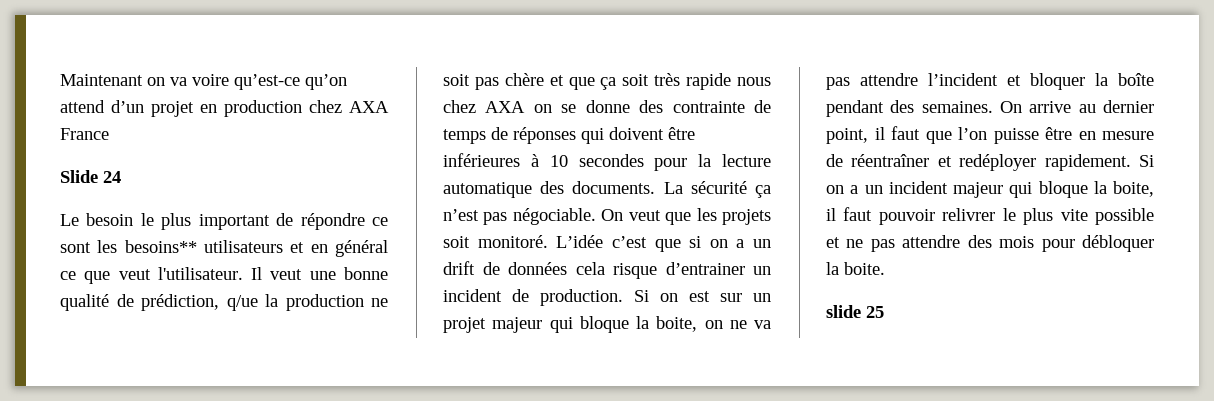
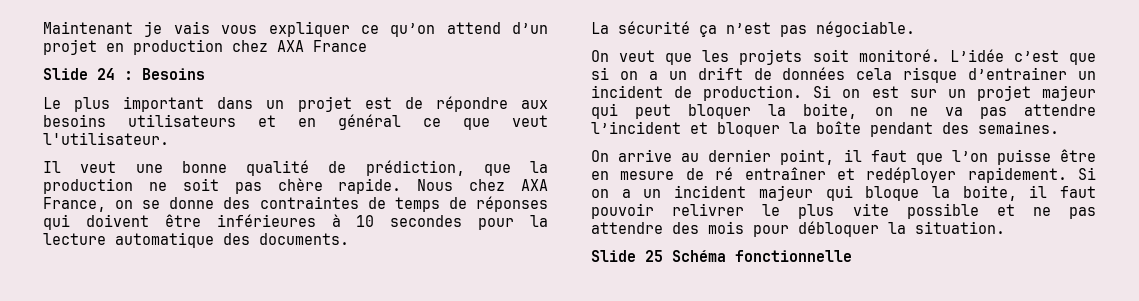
[147,74,300,90] on va voire qu’est-ce -> [144,21,379,37] je vais vous expliquer ce
(121, 177) none -> [124,68,205,80] : Besoins
[86,213,388,230] [60,240,197,253] besoin le plus important de répondre ce sont les besoins** -> [74,96,548,112] [43,114,106,127] plus important dans un projet est de répondre aux besoins
(243, 273) none -> (169, 138) //
[226,295,258,311] q/ue -> [483,164,511,176] que
[549,73,771,90] [443,100,526,113] et que ça soit très rapide nous chez AXA -> [338,178,548,194] [43,197,106,212] rapide. Nous chez AXA France,
[672,101,745,113] contrainte -> [259,196,359,209] contraintes
(656, 187) none -> (349, 239) //
(596, 216) none -> (915, 29) //
[579,316,629,333] bloque -> [635,104,752,119] peut bloquer
(993, 107) none -> (1059, 127) //
[851,154,930,167] réentraîner -> [715,167,826,180] ré entraîner
[844,262,885,275] [826,305,884,318] boite. // slide 25 -> [915,221,1005,234] [591,250,852,262] situation. // Slide 25 Schéma fonctionnelle

